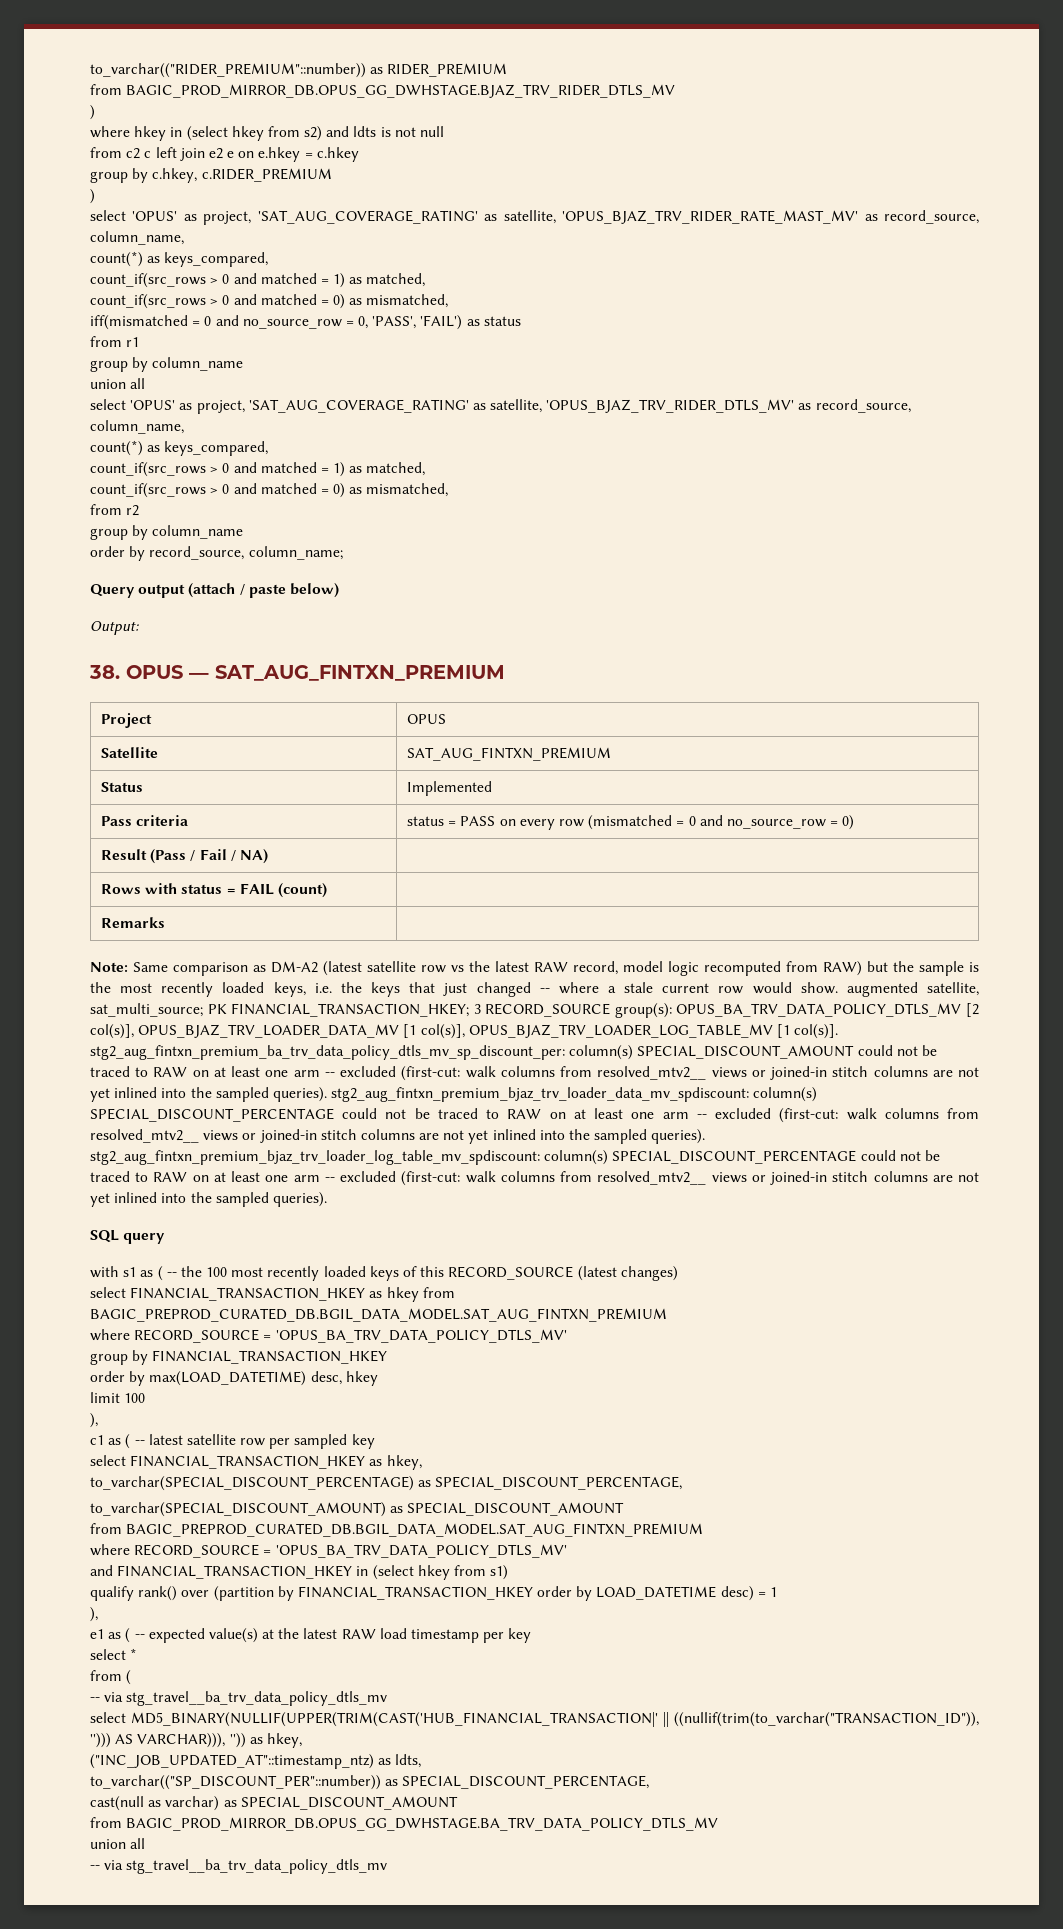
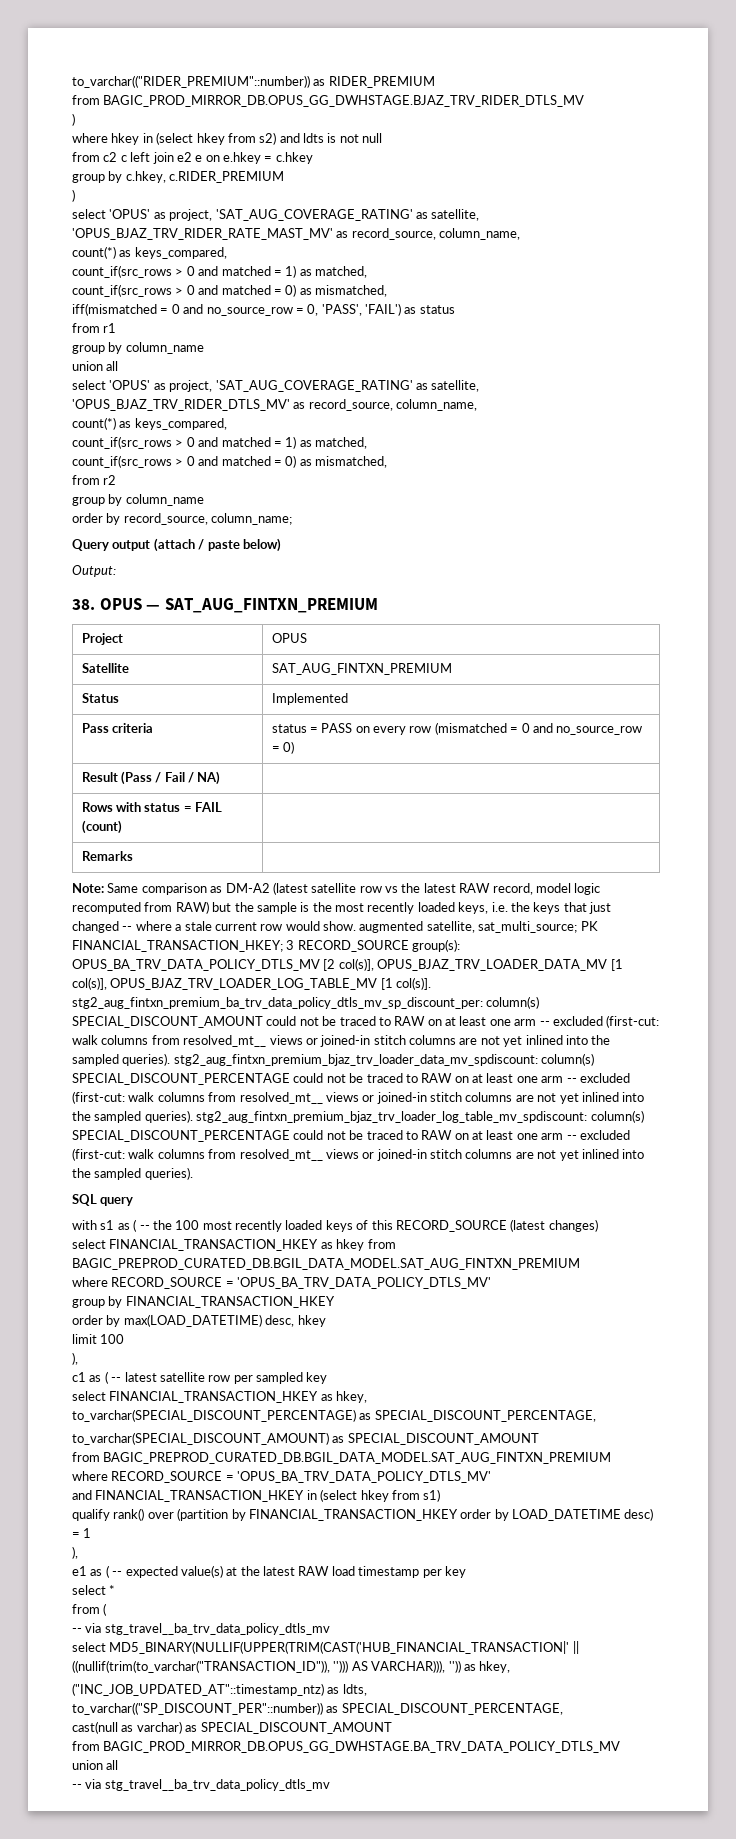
[597,1066,707,1080] resolved_mtv2__ -> [183,1035,267,1047] resolved_mt__
[90,1129,199,1143] resolved_mtv2__ -> [239,1092,323,1104] resolved_mt__
[597,1171,707,1185] resolved_mtv2__ -> [239,1149,323,1161] resolved_mt__

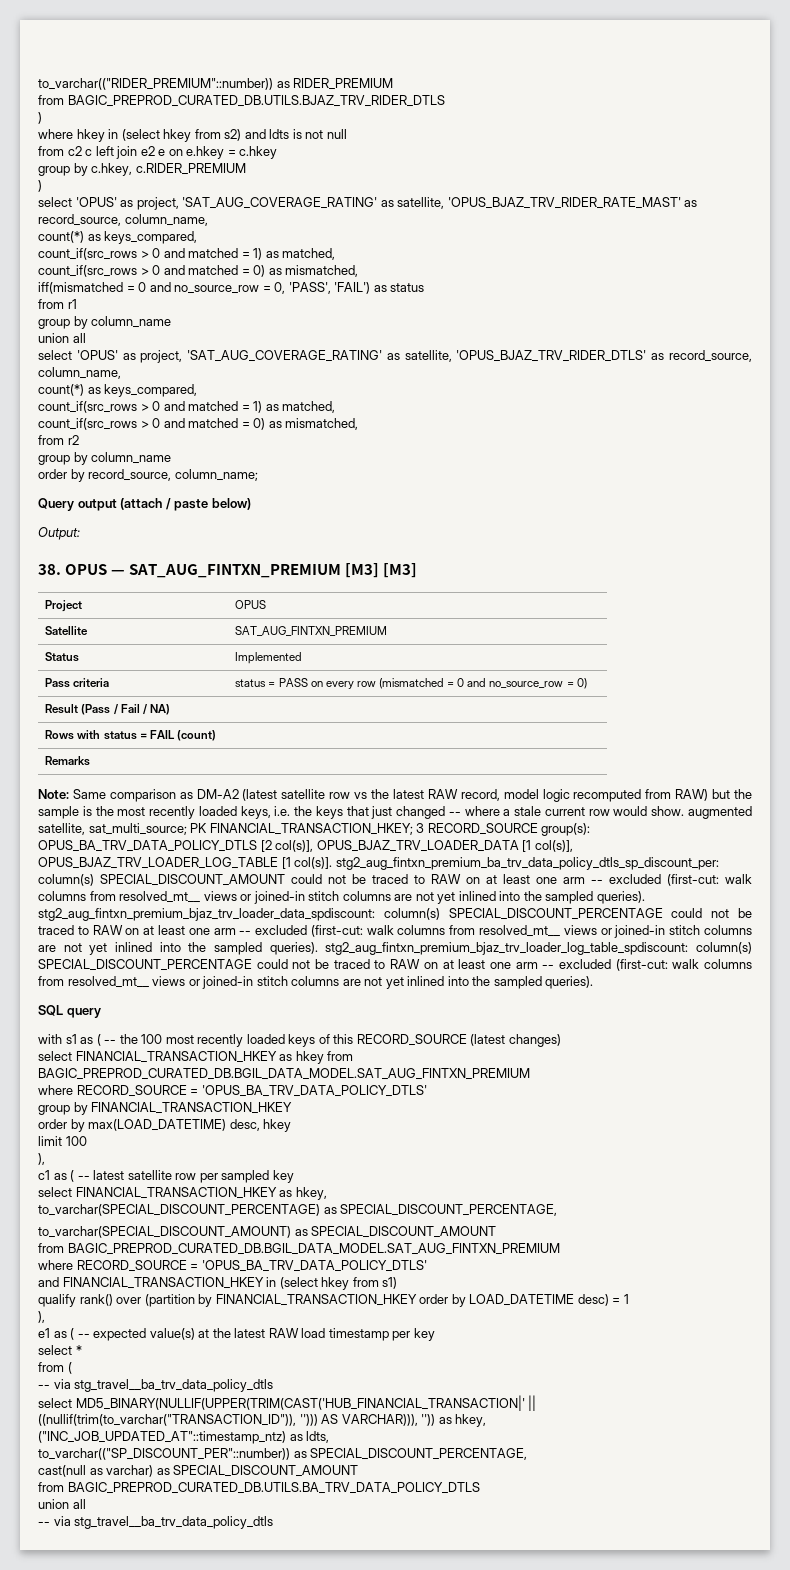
[103,95,585,107] BAGIC_PROD_MIRROR_DB.OPUS_GG_DWHSTAGE.BJAZ_TRV_RIDER_DTLS_MV -> [67,95,445,107] BAGIC_PREPROD_CURATED_DB.UTILS.BJAZ_TRV_RIDER_DTLS
[72,228,333,240] 'OPUS_BJAZ_TRV_RIDER_RATE_MAST_MV' -> [447,197,681,209] 'OPUS_BJAZ_TRV_RIDER_RATE_MAST'
[72,399,290,411] 'OPUS_BJAZ_TRV_RIDER_DTLS_MV' -> [456,350,647,362] 'OPUS_BJAZ_TRV_RIDER_DTLS'
(378, 605) none -> [345,563,418,578] [M3] [M3]
[72,959,320,971] OPUS_BA_TRV_DATA_POLICY_DTLS_MV -> [38,840,257,852] OPUS_BA_TRV_DATA_POLICY_DTLS
[377,959,608,971] OPUS_BJAZ_TRV_LOADER_DATA_MV -> [316,840,519,852] OPUS_BJAZ_TRV_LOADER_DATA
[110,978,378,990] OPUS_BJAZ_TRV_LOADER_LOG_TABLE_MV -> [38,857,278,869] OPUS_BJAZ_TRV_LOADER_LOG_TABLE
[72,997,483,1009] stg2_aug_fintxn_premium_ba_trv_data_policy_dtls_mv_sp_discount_per: -> [335,857,719,870] stg2_aug_fintxn_premium_ba_trv_data_policy_dtls_sp_discount_per:
[173,1054,538,1066] stg2_aug_fintxn_premium_bjaz_trv_loader_data_mv_spdiscount: -> [38,908,375,921] stg2_aug_fintxn_premium_bjaz_trv_loader_data_spdiscount:
[196,1111,588,1123] stg2_aug_fintxn_premium_bjaz_trv_loader_log_table_mv_spdiscount: -> [325,942,689,955] stg2_aug_fintxn_premium_bjaz_trv_loader_log_table_spdiscount:
[237,1277,492,1289] 'OPUS_BA_TRV_DATA_POLICY_DTLS_MV' -> [201,1085,427,1097] 'OPUS_BA_TRV_DATA_POLICY_DTLS'
[237,1471,492,1483] 'OPUS_BA_TRV_DATA_POLICY_DTLS_MV' -> [201,1260,427,1272] 'OPUS_BA_TRV_DATA_POLICY_DTLS'
[104,1623,330,1635] stg_travel__ba_trv_data_policy_dtls_mv -> [74,1379,274,1392] stg_travel__ba_trv_data_policy_dtls
[103,1741,621,1753] BAGIC_PROD_MIRROR_DB.OPUS_GG_DWHSTAGE.BA_TRV_DATA_POLICY_DTLS_MV -> [67,1482,480,1494] BAGIC_PREPROD_CURATED_DB.UTILS.BA_TRV_DATA_POLICY_DTLS
[104,1779,330,1791] stg_travel__ba_trv_data_policy_dtls_mv -> [74,1516,274,1529] stg_travel__ba_trv_data_policy_dtls

